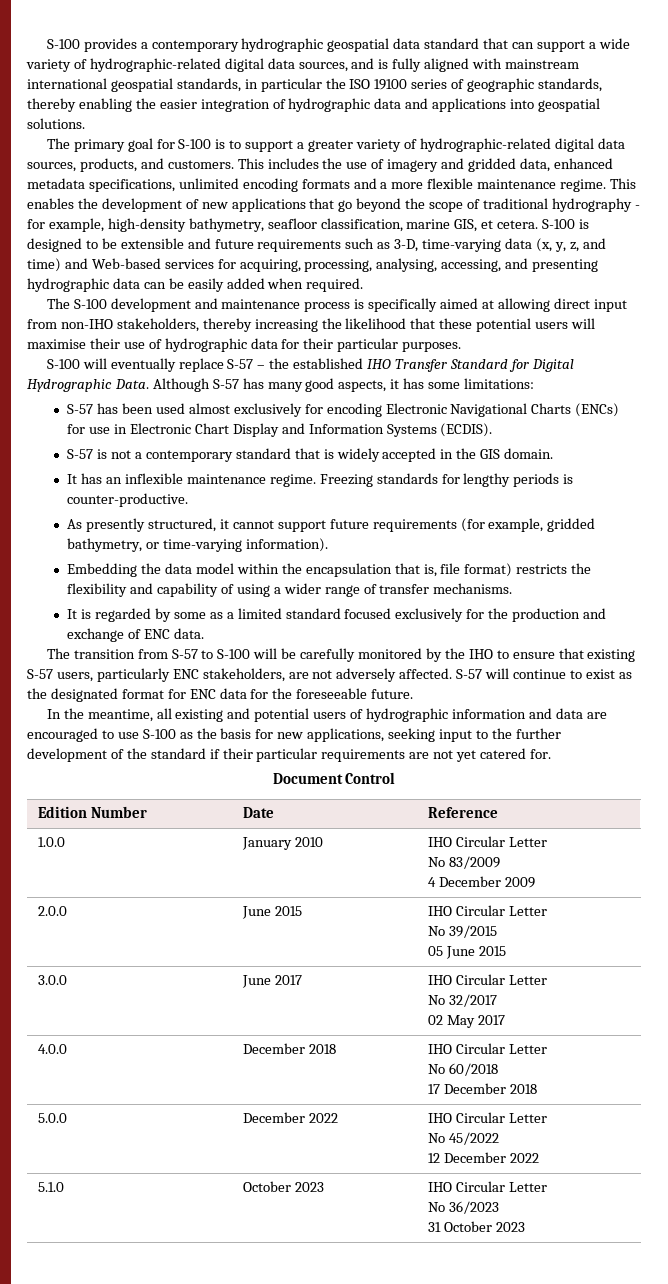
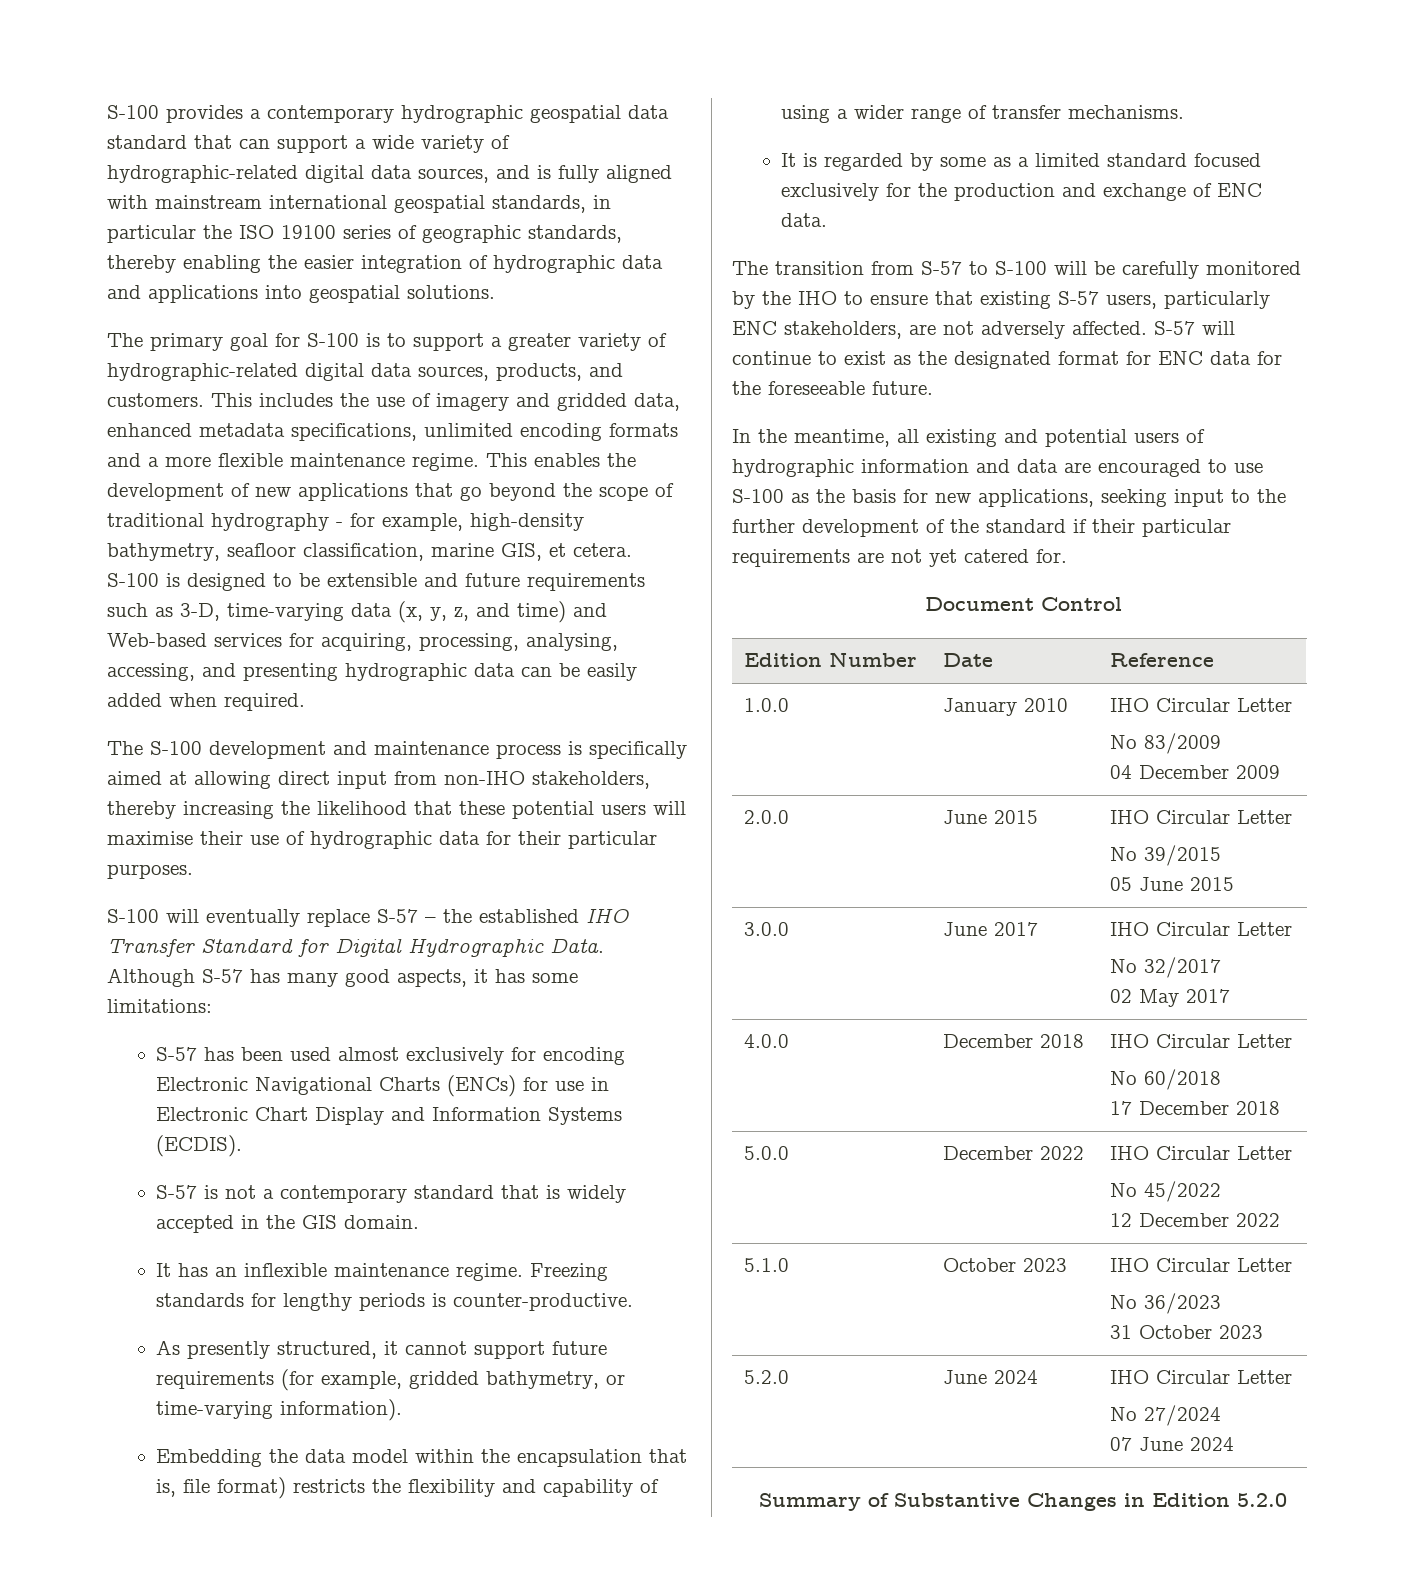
[428,877,437,887] 4 -> [1110,765,1133,779] 04
(525, 1227) none -> [744,1370,790,1384] [943,1370,1039,1384] [1110,1370,1293,1384] [1110,1405,1222,1426] [1110,1437,1235,1451] [759,1493,1287,1511] // 5.2.0 | June 2024 | IHO Circular Letter // No 27/2024 // 07 June 2024 // Summary of Substantive Changes in Edition 5.2.0

